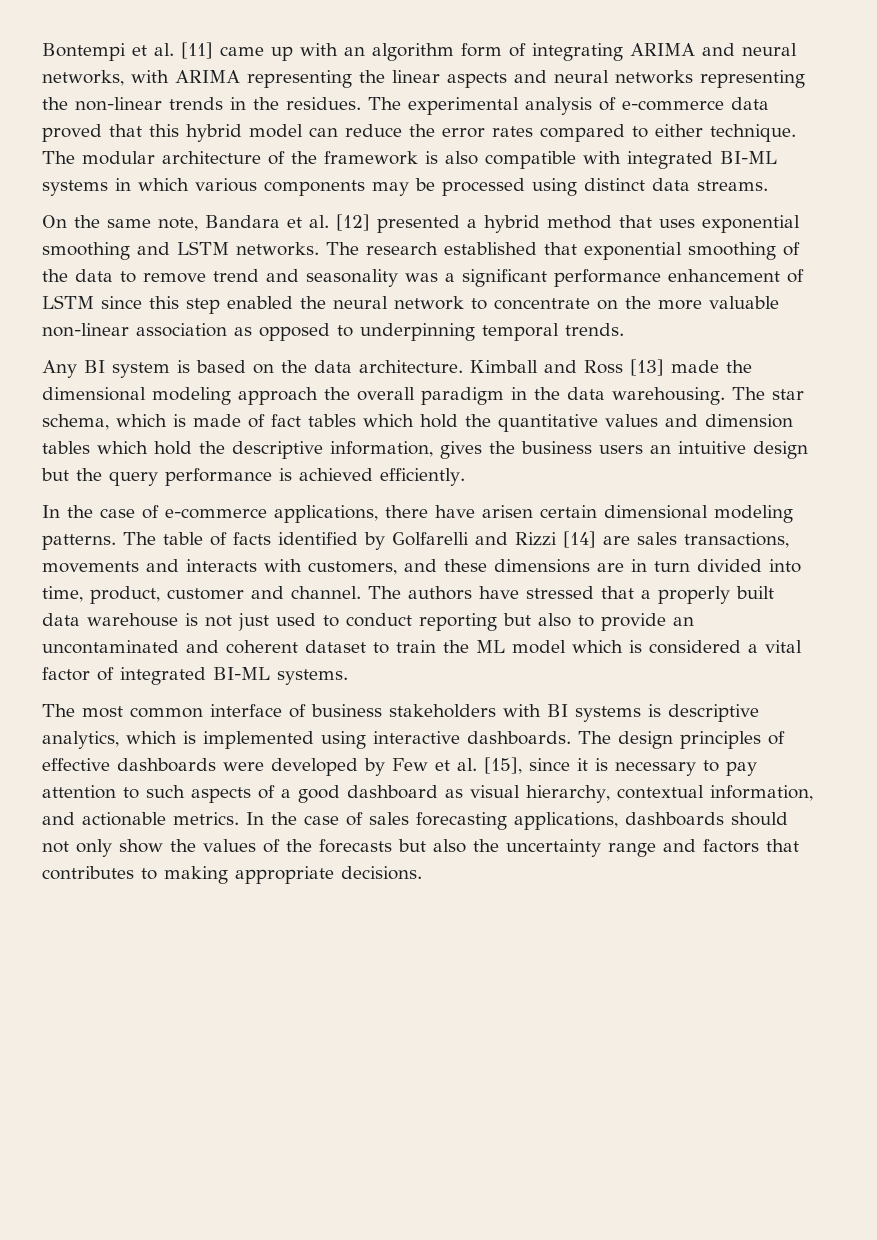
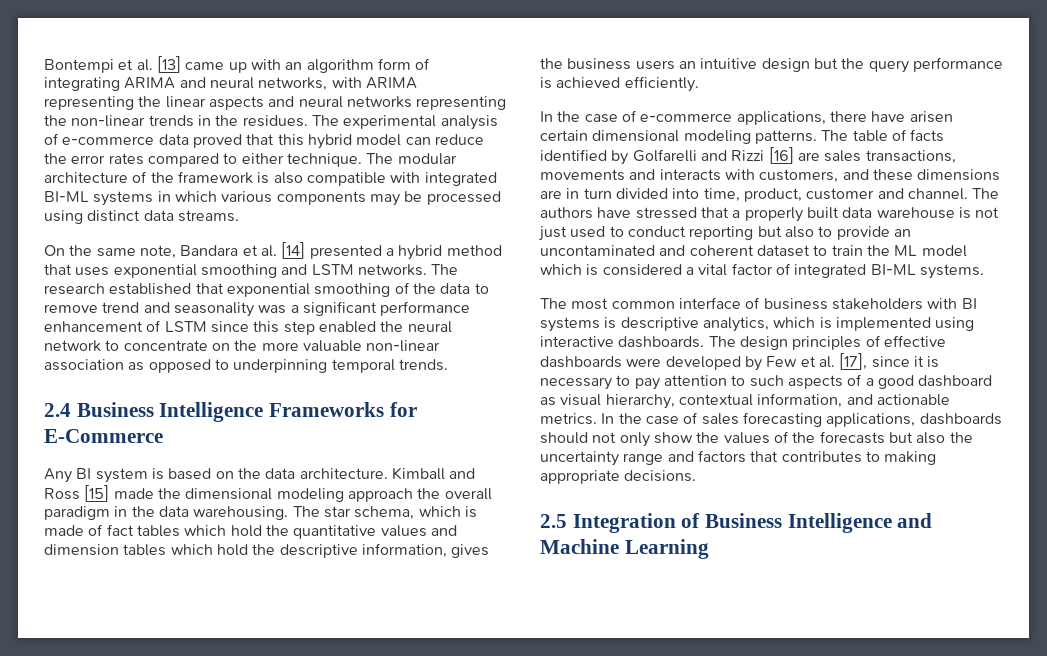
[181,42,213,59] [11] -> [156,56,181,73] [13]
[336,214,370,231] [12] -> [281,242,306,259] [14]
(624, 329) none -> [44,402,417,422] [44,429,163,443] // 2.4 Business Intelligence Frameworks for E-Commerce
[630,359,664,376] [13] -> [84,485,110,502] [15]
[563,531,596,548] [14] -> [768,147,794,164] [16]
[484,757,522,774] [15], -> [839,353,868,370] [17],
(422, 873) none -> [540,513,933,533] [540,539,709,559] // 2.5 Integration of Business Intelligence and Machine Learning

